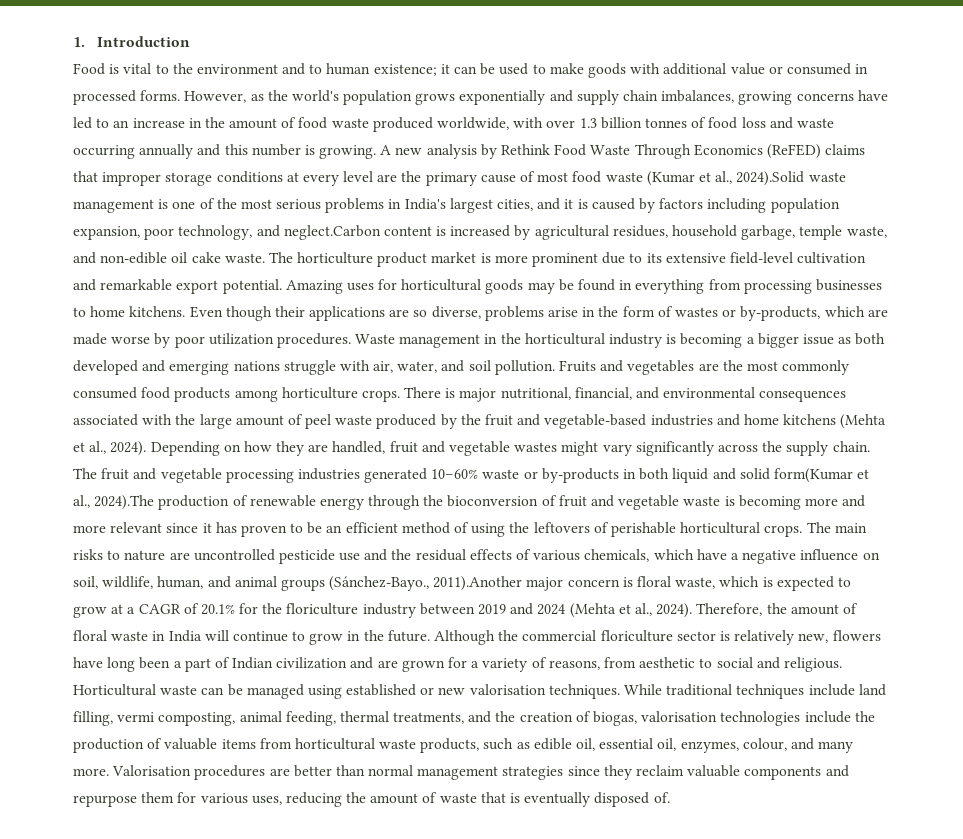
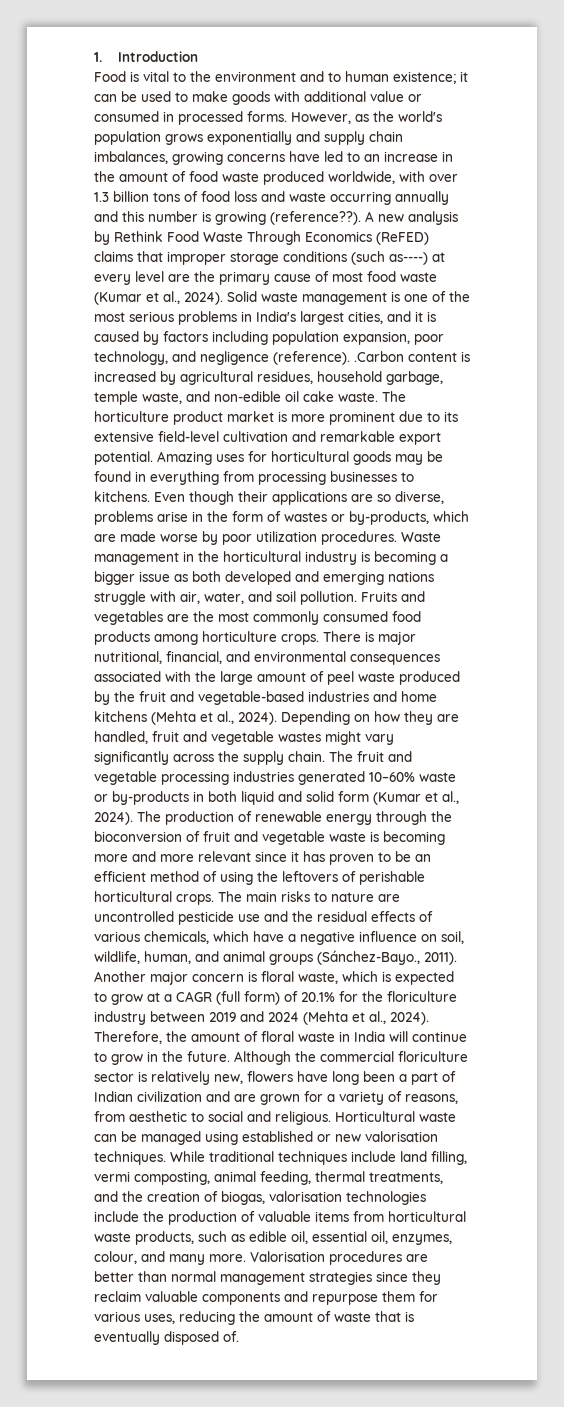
[644,118,687,128] tonnes -> [153,192,180,202] tons
[319,145,377,159] growing. -> [215,211,361,225] growing (reference??).
(283, 177) none -> [351,251,428,265] (such as----)
[736,171,805,186] 2024).Solid -> [184,291,257,305] 2024). Solid
[283,225,381,240] neglect.Carbon -> [200,351,404,365] negligence (reference). .Carbon
[90,306,126,317] home -> (414, 477) none
[773,468,870,483] [73,495,155,510] form(Kumar et al., 2024).The -> [338,791,459,805] [94,811,161,825] form (Kumar et al., 2024). The
[433,576,523,591] 2011).Another -> [424,952,457,965] [94,971,146,982] 2011). Another
(181, 609) none -> [216,991,280,1005] (full form)

